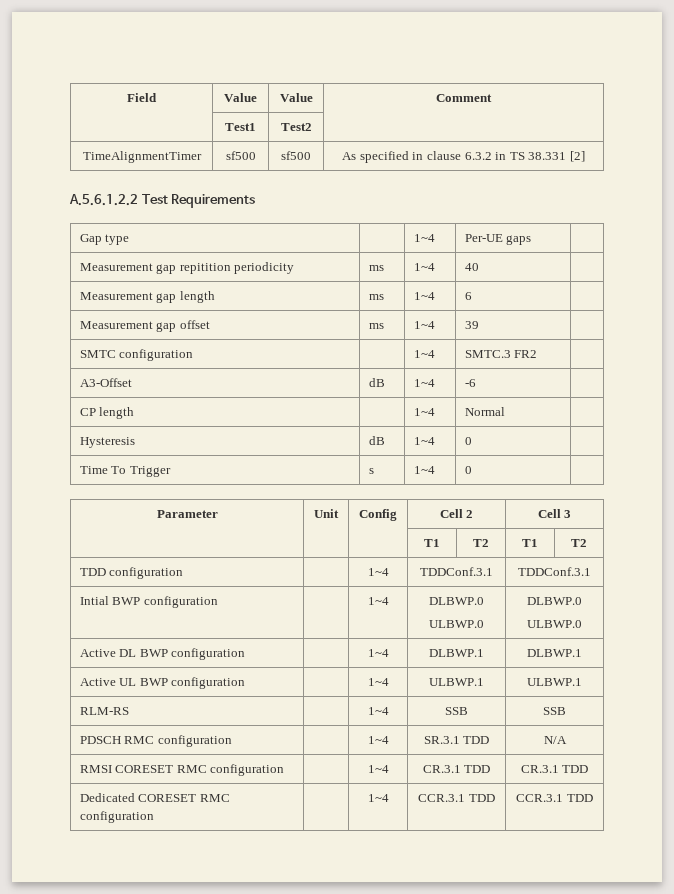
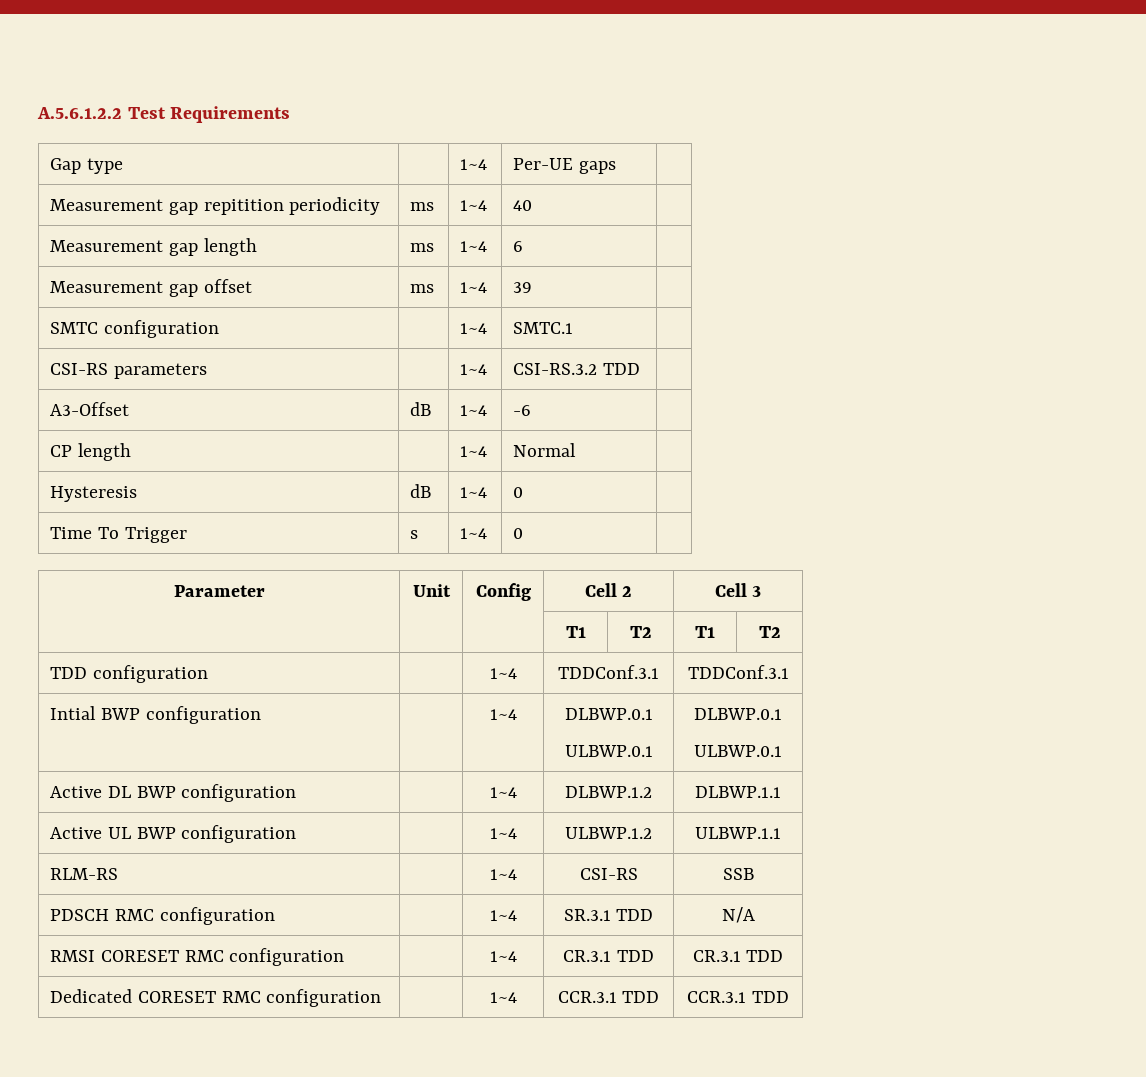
[127,93,157,102] [224,93,257,102] [279,93,313,102] [436,94,492,102] [225,123,256,131] [280,123,312,131] [82,151,202,163] [225,151,256,160] [281,151,311,160] [342,151,585,163] Field | Value | Value | Comment // | Test1 | Test2 | // TimeAlignmentTimer | sf500 | sf500 | As specified in clause 6.3.2 in TS 38.331 [2] // -> (37, 113) none
[464,350,538,358] SMTC.3 FR2 -> [513,322,574,334] [50,363,208,379] [460,364,488,375] [513,363,641,375] SMTC.1 | // CSI-RS parameters | | 1~4 | CSI-RS.3.2 TDD
[429,597,484,605] [429,620,484,628] [527,597,582,605] [527,620,582,628] DLBWP.0 // ULBWP.0 | DLBWP.0 // ULBWP.0 -> [564,708,653,720] [564,745,653,757] [694,708,782,720] [694,745,782,757] DLBWP.0.1 // ULBWP.0.1 | DLBWP.0.1 // ULBWP.0.1
[429,649,484,657] [527,649,582,657] DLBWP.1 | DLBWP.1 -> [565,786,652,798] [695,786,781,798] DLBWP.1.2 | DLBWP.1.1
[429,678,484,686] [527,678,582,686] ULBWP.1 | ULBWP.1 -> [565,827,652,839] [695,827,781,839] ULBWP.1.2 | ULBWP.1.1
[445,707,468,715] SSB -> [579,868,638,880] CSI-RS

